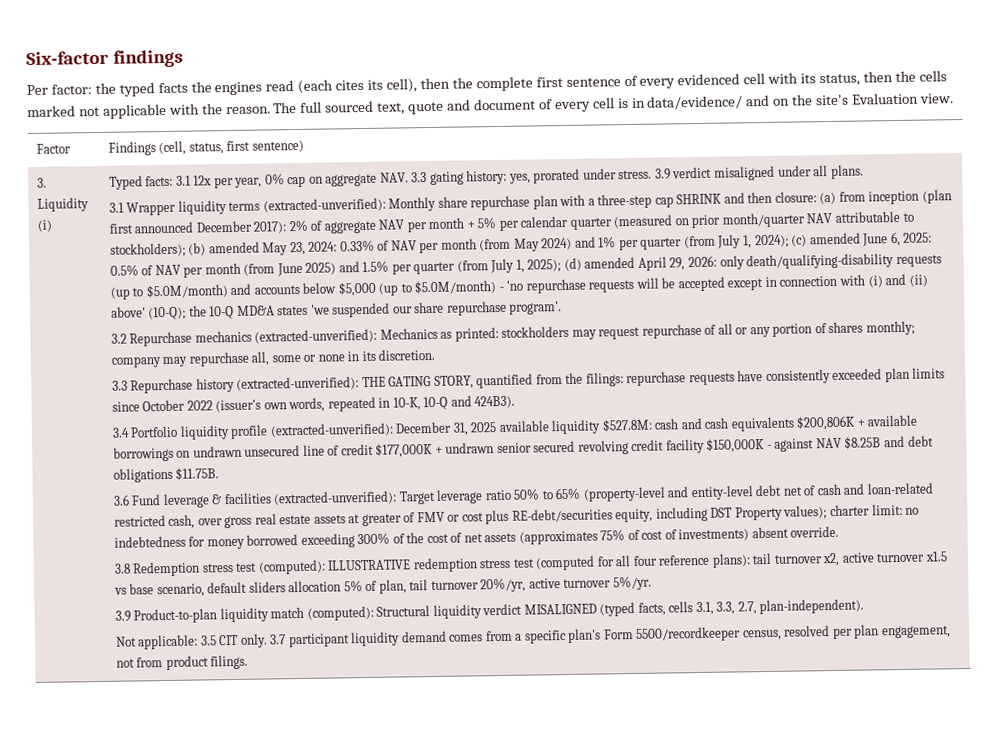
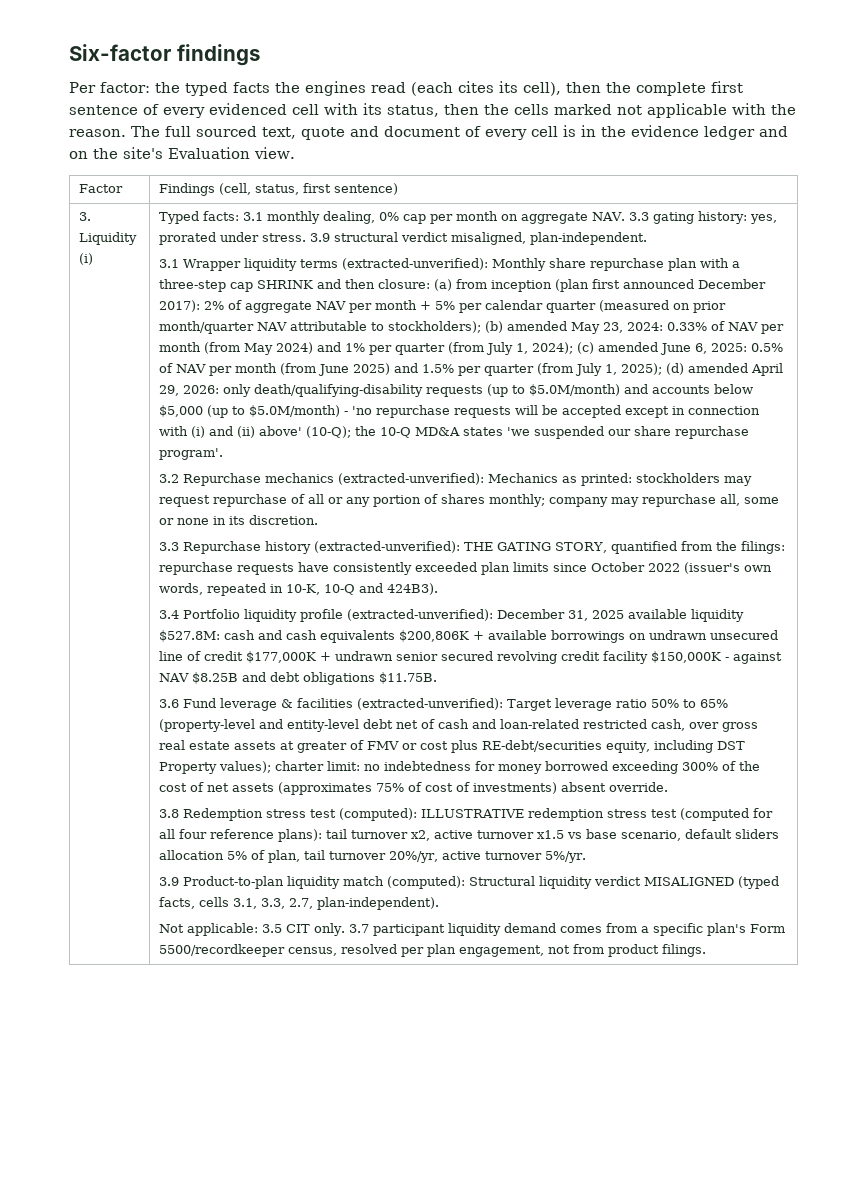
[646,95,744,110] data/evidence/ -> [601,125,755,140] the evidence ledger
[193,173,307,189] 12x per year, 0% cap -> [267,211,499,224] monthly dealing, 0% cap per month
[672,164,864,181] verdict misaligned under all plans. -> [334,232,648,245] structural verdict misaligned, plan-independent.

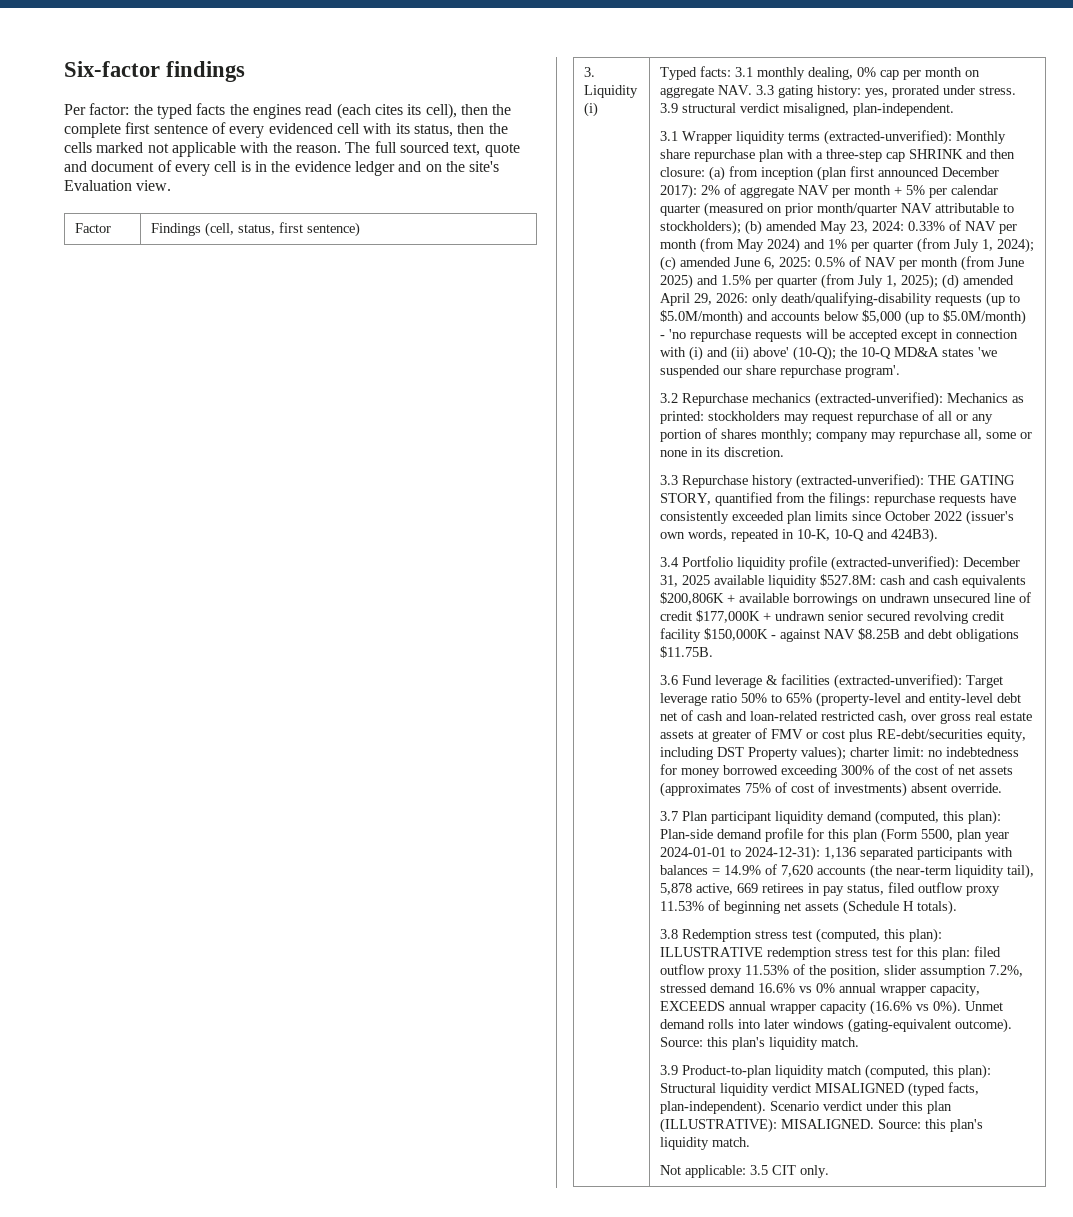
(669, 787) none -> [660,810,1002,825] [660,828,1010,843] [660,846,1014,861] [660,864,1035,879] [660,882,1001,896] [660,900,958,915] // 3.7 Plan participant liquidity demand (computed, this plan): Plan-side demand profile for this plan (Form 5500, plan year 2024-01-01 to 2024-12-31): 1,136 separated participants with balances = 14.9% of 7,620 accounts (the near-term liquidity tail), 5,878 active, 669 retirees in pay status, filed outflow proxy 11.53% of beginning net assets (Schedule H totals).
[339,808,418,821] (computed): -> [816,928,943,943] (computed, this plan):
[680,808,774,821] [159,829,780,842] [159,850,587,863] (computed for all four reference plans): tail turnover x2, active turnover x1.5 vs base scenario, default sliders allocation 5% of plan, tail turnover 20%/yr, active turnover 5%/yr. -> [896,946,1002,960] [660,964,1024,978] [660,983,981,996] [660,1000,1004,1015] [660,1018,1013,1033] [660,1037,860,1050] for this plan: filed outflow proxy 11.53% of the position, slider assumption 7.2%, stressed demand 16.6% vs 0% annual wrapper capacity, EXCEEDS annual wrapper capacity (16.6% vs 0%). Unmet demand rolls into later windows (gating-equivalent outcome). Source: this plan's liquidity match.
[387,876,466,889] (computed): -> [865,1064,992,1079] (computed, this plan):
[199,897,440,910] cells 3.1, 3.3, 2.7, plan-independent). -> [660,1100,953,1115] [660,1118,984,1133] [660,1137,751,1150] plan-independent). Scenario verdict under this plan (ILLUSTRATIVE): MISALIGNED. Source: this plan's liquidity match.
[349,923,786,936] [159,944,707,957] 3.7 participant liquidity demand comes from a specific plan's Form 5500/recordkeeper census, resolved per plan engagement, not from product filings. -> (830, 1171) none

